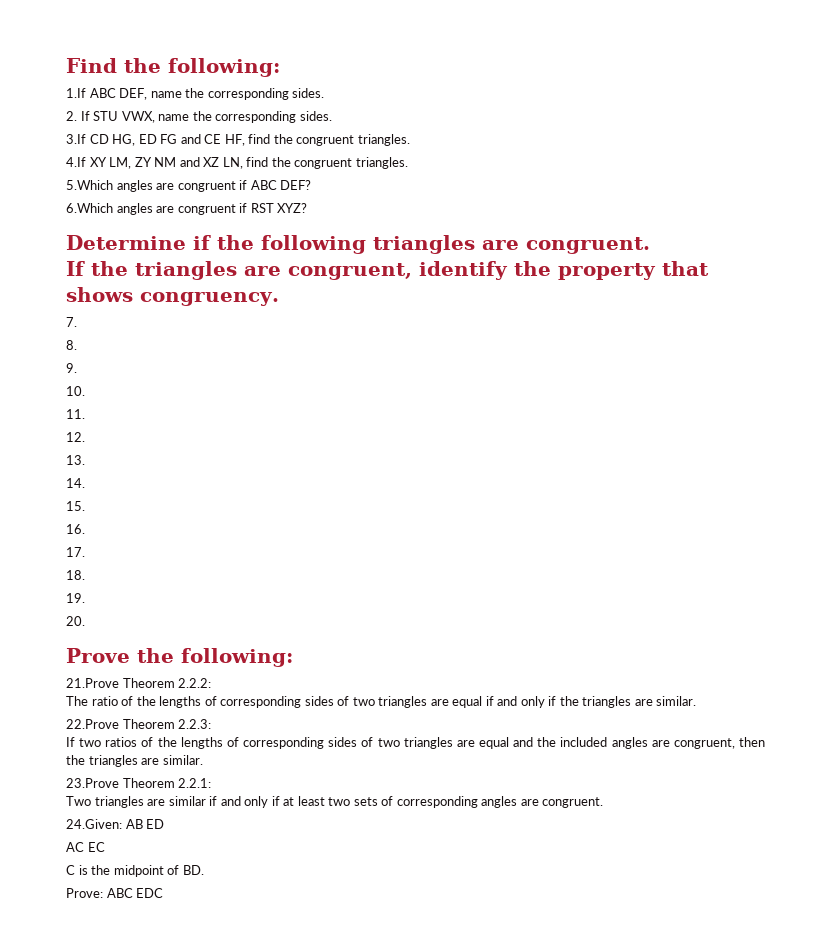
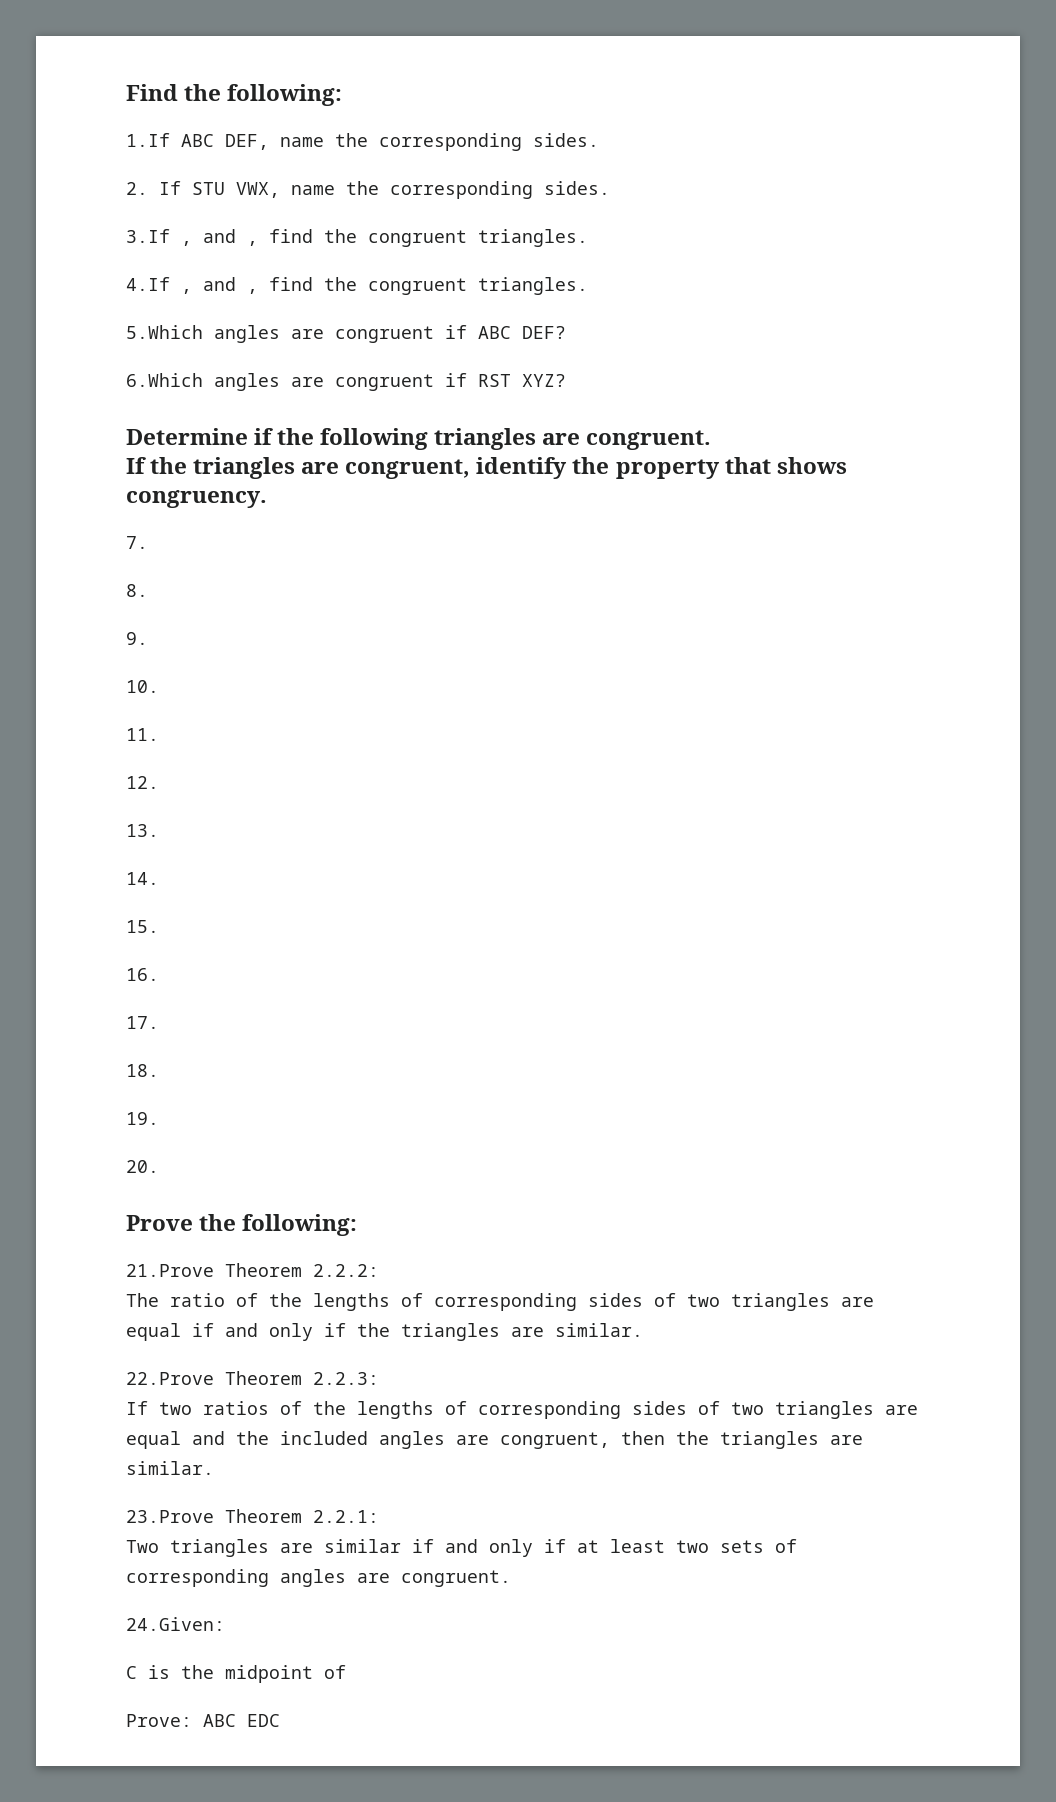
[89,134,245,146] CD HG, ED FG and CE HF, -> [181,229,258,246] , and ,
[89,157,243,169] XY LM, ZY NM and XZ LN, -> [181,277,258,294] , and ,
[125,819,165,829] [66,842,105,852] AB ED // AC EC -> (225, 1624) none
[182,865,204,875] BD. -> (346, 1672) none

